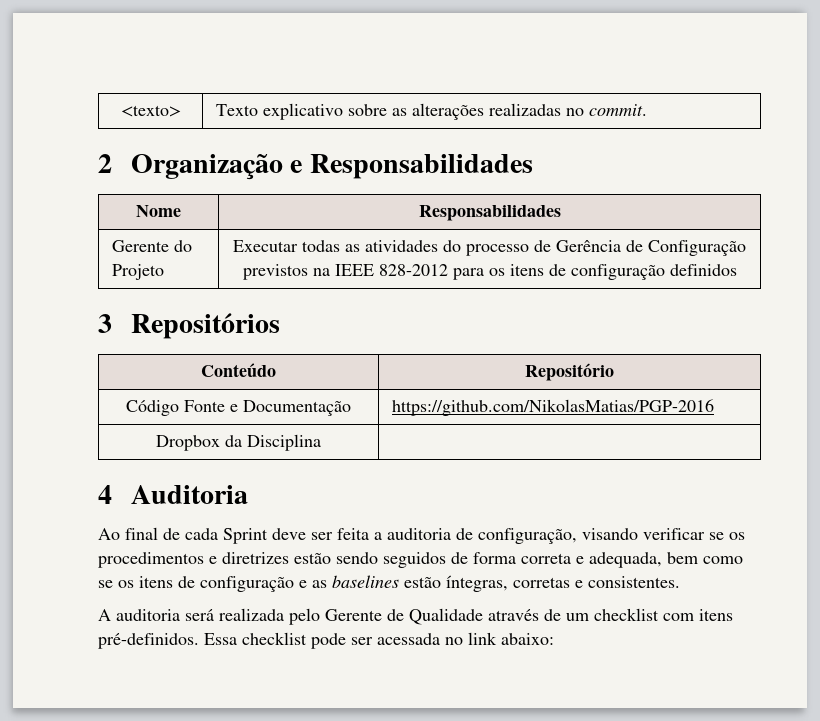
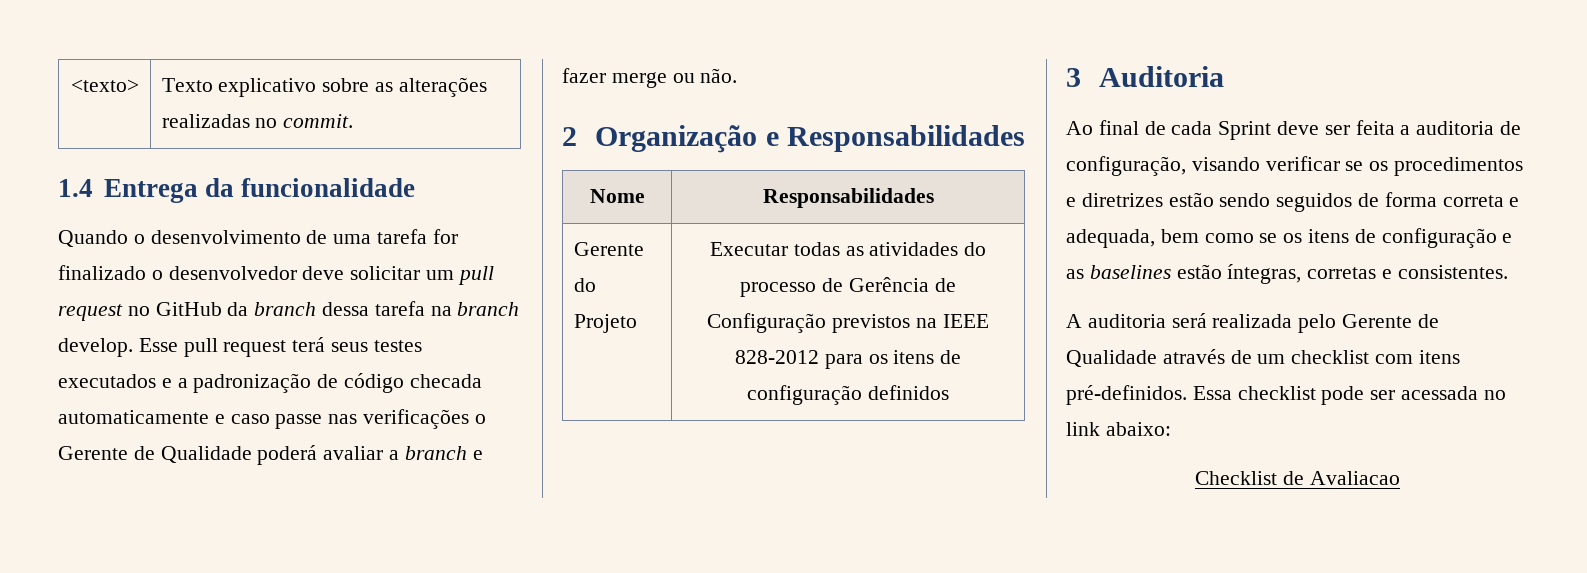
(647, 110) none -> [58,178,416,203] [58,229,458,247] [58,265,494,285] [58,301,520,321] [58,337,422,357] [58,373,482,393] [58,409,486,429] [58,445,483,465] [562,68,738,88] // 1.4 Entrega da funcionalidade // Quando o desenvolvimento de uma tarefa for finalizado o desenvolvedor deve solicitar um pull request no GitHub da branch dessa tarefa na branch develop. Esse pull request terá seus testes executados e a padronização de código checada automaticamente e caso passe nas verificações o Gerente de Qualidade poderá avaliar a branch e fazer merge ou não.
[130,313,280,339] [201,363,276,377] [525,363,614,381] [126,400,351,416] [391,399,714,416] [156,434,321,451] [98,485,112,504] Repositórios // Conteúdo | Repositório // Código Fonte e Documentação | https://github.com/NikolasMatias/PGP-2016 // Dropbox da Disciplina | // 4 -> (1081, 77) none
(554, 639) none -> [1195,471,1400,485] // Checklist de Avaliacao

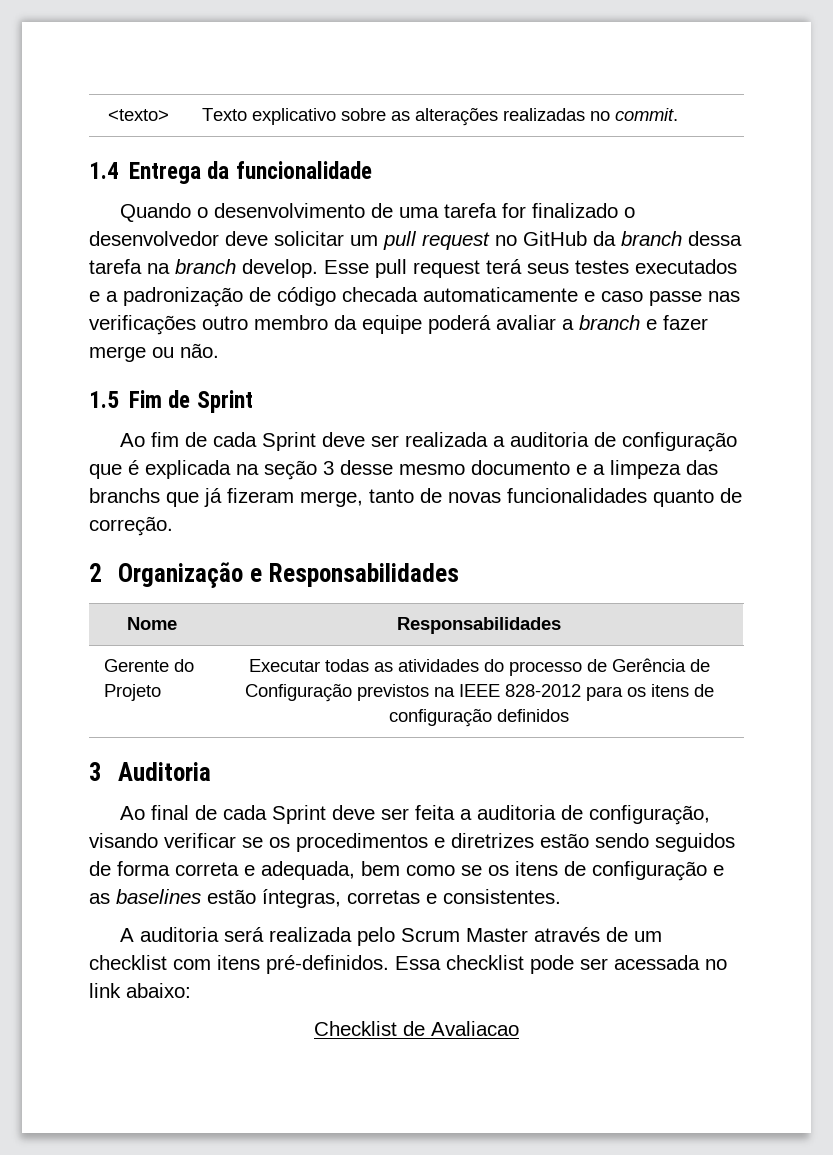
[474,414,486,424] [58,446,252,463] o Gerente de Qualidade -> [202,315,422,334] outro membro da equipe
(738, 75) none -> [89,390,253,413] [119,432,737,452] [89,460,718,480] [89,488,742,507] [89,516,173,536] // 1.5 Fim de Sprint // Ao fim de cada Sprint deve ser realizada a auditoria de configuração que é explicada na seção 3 desse mesmo documento e a limpeza das branchs que já fizeram merge, tanto de novas funcionalidades quanto de correção.
[1342,314,1439,328] [1066,350,1157,367] Gerente de Qualidade -> [400,928,528,942] Scrum Master

